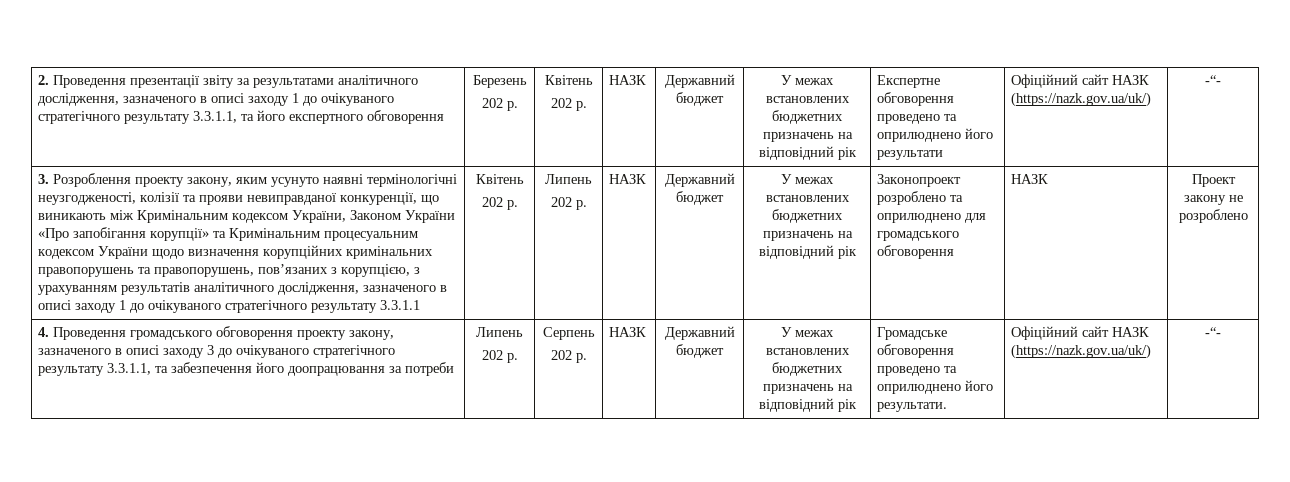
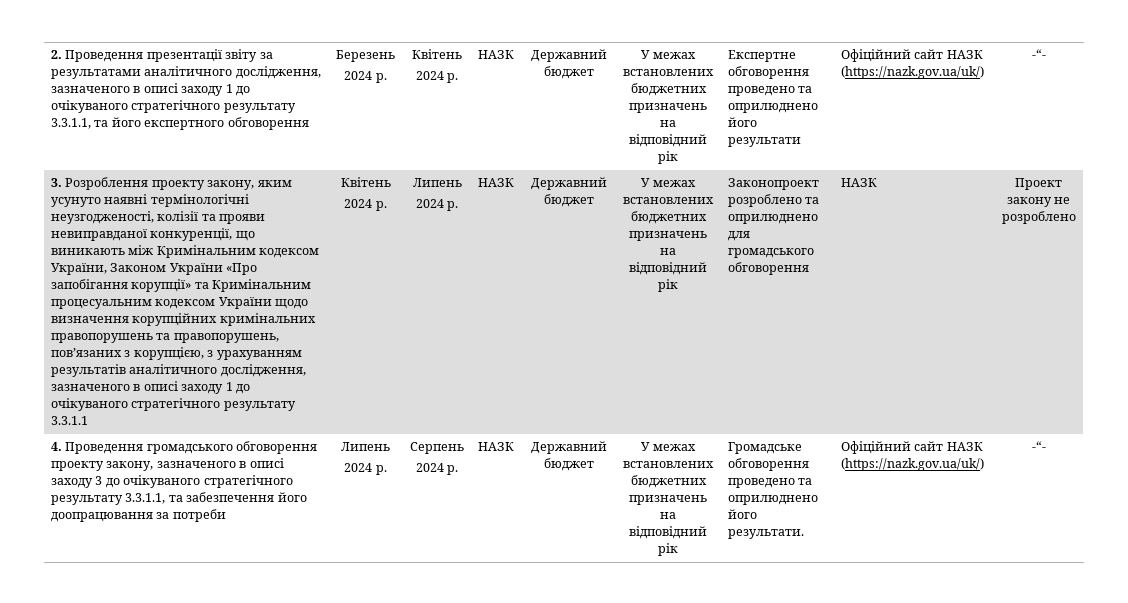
[481,98,503,108] 202 -> [344,71,373,80] 2024
[550,98,572,108] 202 -> [415,71,444,80] 2024
[481,197,503,207] 202 -> [344,199,373,208] 2024
[550,197,572,207] 202 -> [415,199,444,208] 2024
[481,350,503,360] 202 -> [344,463,373,472] 2024
[550,350,572,360] 202 -> [415,463,444,472] 2024

